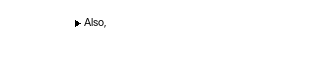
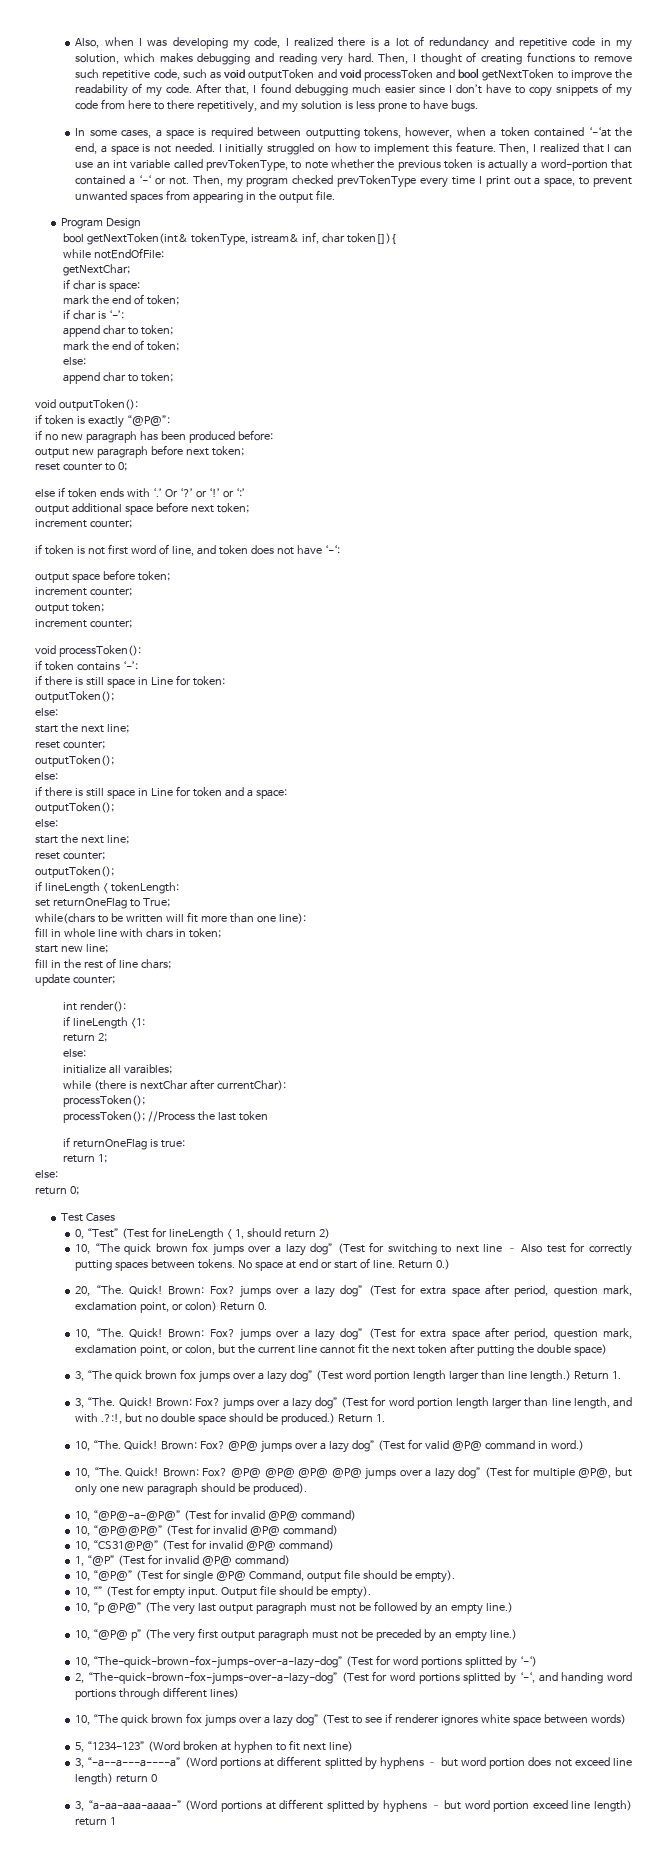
(107, 23) none -> [104,36,632,50] [75,52,633,66] [75,68,633,81] [75,83,633,97] [75,99,478,113] [75,127,633,139] [75,142,633,156] [75,159,633,172] [75,175,633,188] [75,190,336,203] [61,218,142,229] [63,232,396,246] [63,248,165,259] [63,264,131,276] [63,279,141,292] [63,294,180,305] [63,309,125,320] [63,325,174,337] [63,340,180,351] [63,357,87,365] [63,372,174,384] [35,399,138,411] [35,414,170,428] [35,430,273,443] [35,445,244,458] [35,462,127,471] [35,487,245,498] [35,502,249,515] [35,519,132,528] [35,544,340,556] [35,570,170,583] [35,587,132,596] [35,602,104,614] [35,619,132,628] [35,645,141,657] [35,660,138,671] [35,675,225,688] [35,691,114,703] [35,708,58,716] [35,723,129,733] [35,741,105,749] [35,755,114,767] [35,772,58,780] [35,786,287,799] [35,802,114,814] [35,819,58,827] [35,834,129,844] [35,852,105,860] [35,866,114,878] [35,881,179,894] [35,898,170,909] [35,912,306,924] [35,927,221,938] [35,944,108,953] [35,958,171,969] [35,974,115,986] [63,1001,127,1012] [63,1016,146,1029] [63,1033,108,1042] [63,1049,87,1057] [63,1064,173,1074] [63,1079,286,1091] [63,1095,146,1107] [63,1111,269,1123] [63,1137,186,1150] [63,1154,108,1163] [35,1170,58,1178] [35,1186,79,1195] [61,1213,116,1222] [75,1227,330,1240] [75,1242,633,1256] [75,1258,450,1271] [75,1284,632,1298] [75,1301,268,1313] [75,1327,632,1341] [75,1343,607,1356] [75,1369,621,1383] [75,1396,632,1410] [75,1413,385,1425] [75,1439,584,1453] [75,1466,632,1480] [75,1483,308,1496] [75,1509,357,1521] [75,1524,339,1536] [75,1539,335,1551] [75,1554,291,1566] [75,1569,455,1583] [75,1585,371,1599] [75,1601,513,1615] [75,1628,517,1642] [75,1655,538,1669] [75,1671,632,1685] [75,1687,240,1700] [75,1713,626,1727] [75,1740,353,1754] [75,1756,633,1770] [75,1773,158,1785] [75,1799,632,1813] [75,1817,117,1826] when I was developing my code, I realized there is a lot of redundancy and repetitive code in my solution, which makes debugging and reading very hard. Then, I thought of creating functions to remove such repetitive code, such as void outputToken and void processToken and bool getNextToken to improve the readability of my code. After that, I found debugging much easier since I don’t have to copy snippets of my code from here to there repetitively, and my solution is less prone to have bugs. // In some cases, a space is required between outputting tokens, however, when a token contained ‘-‘at the end, a space is not needed. I initially struggled on how to implement this feature. Then, I realized that I can use an int variable called prevTokenType, to note whether the previous token is actually a word-portion that contained a ‘-‘ or not. Then, my program checked prevTokenType every time I print out a space, to prevent unwanted spaces from appearing in the output file. // Program Design // bool getNextToken(int& tokenType, istream& inf, char token[]){ // while notEndOfFile: // getNextChar; // if char is space: // mark the end of token; // if char is ‘-’: // append char to token; // mark the end of token; // else: // append char to token; // void outputToken(): // if token is exactly “@P@”: // if no new paragraph has been produced before: // output new paragraph before next token; // reset counter to 0; // else if token ends with ‘.’ Or ‘?’ or ‘!’ or ‘:’ // output additional space before next token; // increment counter; // if token is not first word of line, and token does not have ‘-‘: // output space before token; // increment counter; // output token; // increment counter; // void processToken(): // if token contains ‘-’: // if there is still space in Line for token: // outputToken(); // else: // start the next line; // reset counter; // outputToken(); // else: // if there is still space in Line for token and a space: // outputToken(); // else: // start the next line; // reset counter; // outputToken(); // if lineLength < tokenLength: // set returnOneFlag to True; // while(chars to be written will fit more than one line): // fill in whole line with chars in token; // start new line; // fill in the rest of line chars; // update counter; // int render(): // if lineLength <1: // return 2; // else: // initialize all varaibles; // while (there is nextChar after currentChar): // processToken(); // processToken(); //Process the last token // if returnOneFlag is true: // return 1; // else: // return 0; // Test Cases // 0, “Test” (Test for lineLength < 1, should return 2) // 10, “The quick brown fox jumps over a lazy dog” (Test for switching to next line – Also test for correctly putting spaces between tokens. No space at end or start of line. Return 0.) // 20, “The. Quick! Brown: Fox? jumps over a lazy dog” (Test for extra space after period, question mark, exclamation point, or colon) Return 0. // 10, “The. Quick! Brown: Fox? jumps over a lazy dog” (Test for extra space after period, question mark, exclamation point, or colon, but the current line cannot fit the next token after putting the double space) // 3, “The quick brown fox jumps over a lazy dog” (Test word portion length larger than line length.) Return 1. // 3, “The. Quick! Brown: Fox? jumps over a lazy dog” (Test for word portion length larger than line length, and with .?:!, but no double space should be produced.) Return 1. // 10, “The. Quick! Brown: Fox? @P@ jumps over a lazy dog” (Test for valid @P@ command in word.) // 10, “The. Quick! Brown: Fox? @P@ @P@ @P@ @P@ jumps over a lazy dog” (Test for multiple @P@, but only one new paragraph should be produced). // 10, “@P@-a-@P@” (Test for invalid @P@ command) // 10, “@P@@P@” (Test for invalid @P@ command) // 10, “CS31@P@” (Test for invalid @P@ command) // 1, “@P” (Test for invalid @P@ command) // 10, “@P@” (Test for single @P@ Command, output file should be empty). // 10, “” (Test for empty input. Output file should be empty). // 10, “p @P@” (The very last output paragraph must not be followed by an empty line.) // 10, “@P@ p” (The very first output paragraph must not be preceded by an empty line.) // 10, “The-quick-brown-fox-jumps-over-a-lazy-dog” (Test for word portions splitted by ‘-‘) // 2, “The-quick-brown-fox-jumps-over-a-lazy-dog” (Test for word portions splitted by ‘-‘, and handing word portions through different lines) // 10, “The quick brown fox jumps over a lazy dog” (Test to see if renderer ignores white space between words) // 5, “1234-123” (Word broken at hyphen to fit next line) // 3, “-a--a---a----a” (Word portions at different splitted by hyphens – but word portion does not exceed line length) return 0 // 3, “a-aa-aaa-aaaa-” (Word portions at different splitted by hyphens – but word portion exceed line length) return 1

